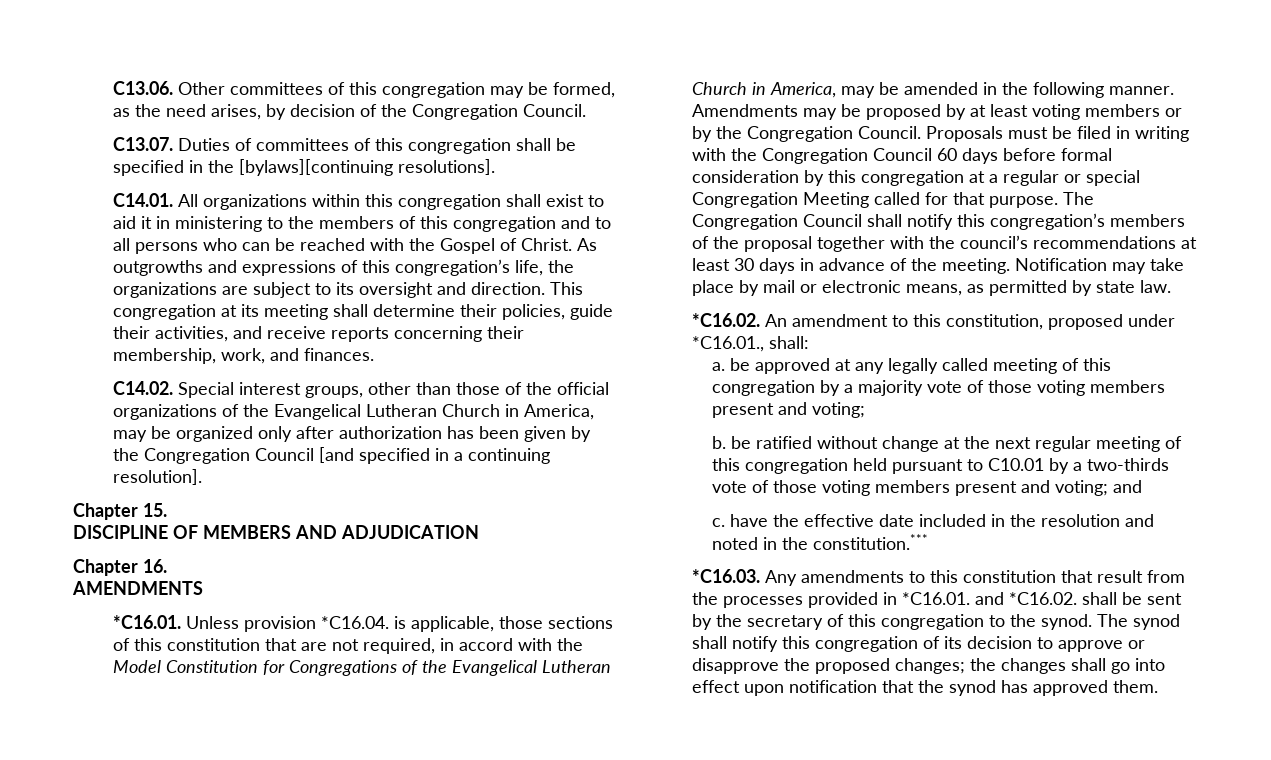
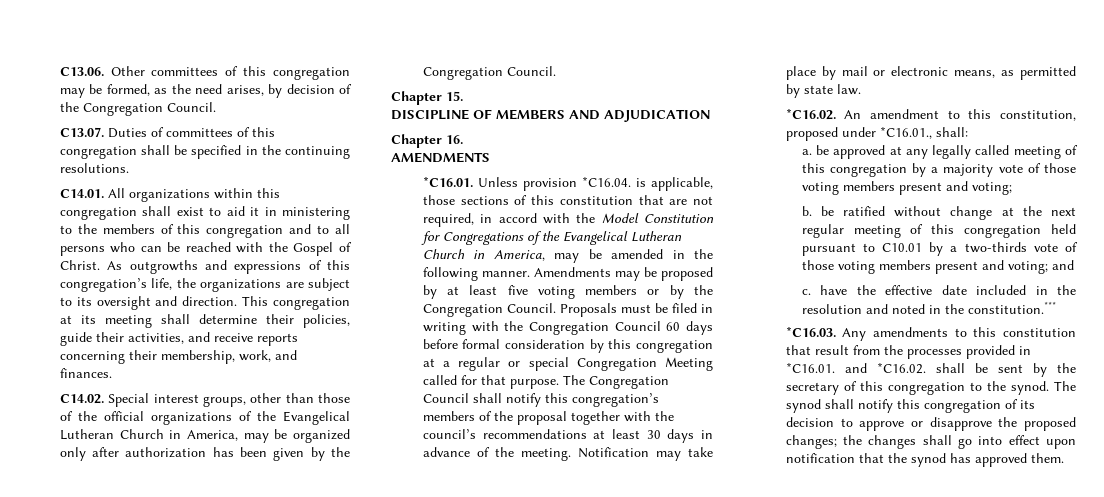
[238,159,495,176] [bylaws][continuing resolutions]. -> [285,146,350,159] [59,163,129,173] continuing resolutions.
[254,447,550,464] [112,469,202,485] Council [and specified in a continuing resolution]. -> [506,66,556,76] Council.
(1028, 110) none -> [507,285,528,295] five

